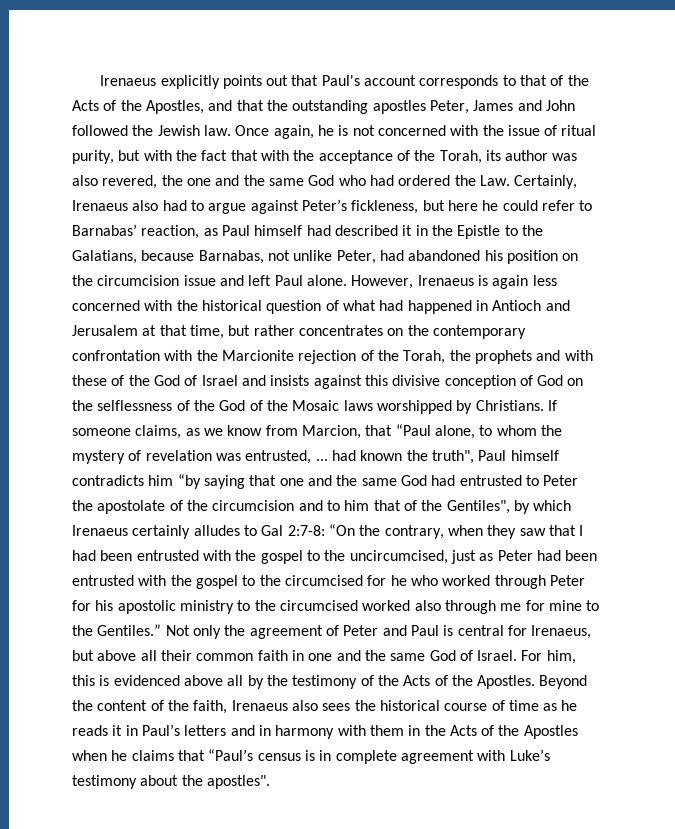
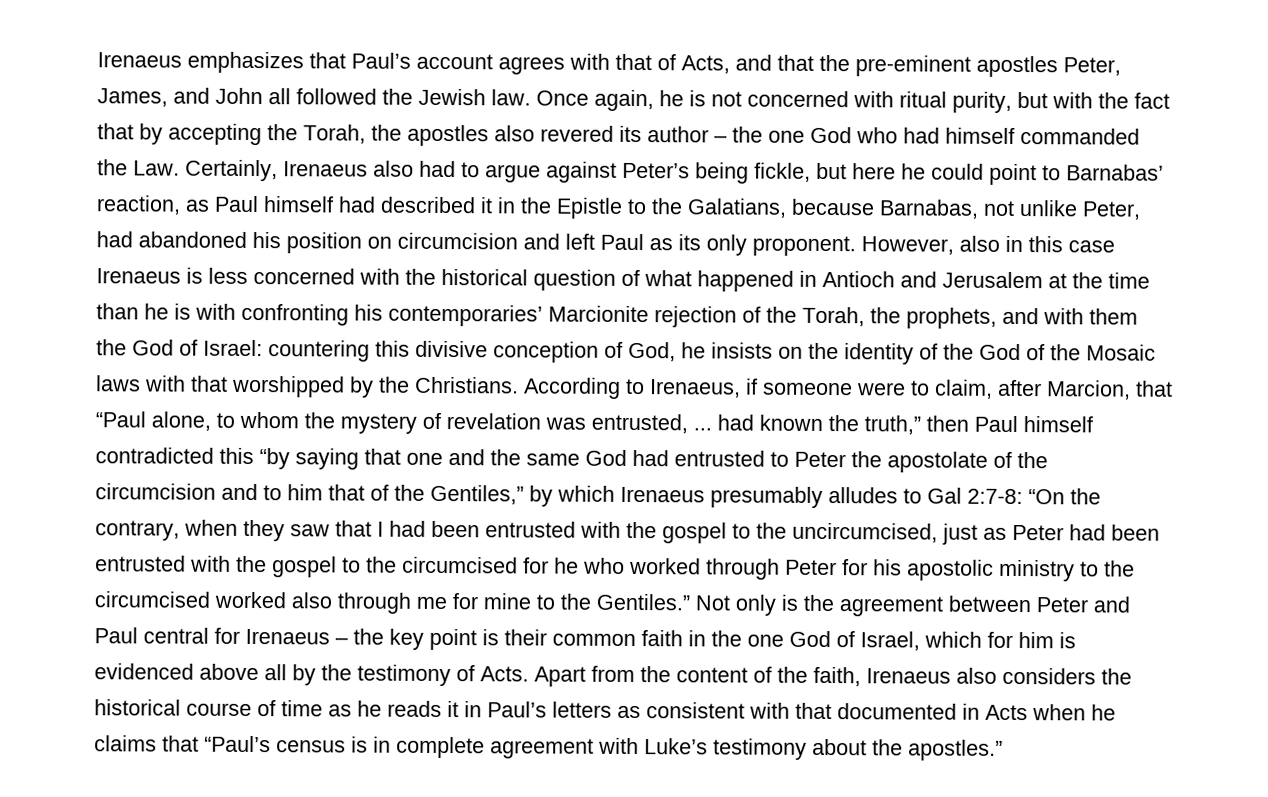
[100,75,589,89] [72,100,204,114] Irenaeus explicitly points out that Paul's account corresponds to that of the Acts of the Apostles, -> [97,51,730,75] Irenaeus emphasizes that Paul’s account agrees with that of Acts,
[292,100,369,114] outstanding -> [855,55,971,77] pre-eminent
[473,100,514,111] James -> [97,88,168,107] James,
(575, 105) none -> [268,88,291,105] all
[482,125,558,136] the issue of -> (894, 99) none
[260,150,578,164] [72,175,304,189] with the acceptance of the Torah, its author was also revered, the one and the same -> [139,123,805,147] by accepting the Torah, the apostles also revered its author – the one
[398,175,451,186] ordered -> [945,127,1140,145] himself commanded
[351,200,419,214] fickleness, -> [695,162,811,184] being fickle,
[541,200,575,211] refer -> [989,163,1037,186] point
[72,275,414,289] the circumcision issue and left Paul alone. However, -> [397,232,1115,257] circumcision and left Paul as its only proponent. However, also in this case
[492,275,529,289] again -> (203, 275) none
[379,300,404,311] had -> (692, 278) none
[159,325,526,339] [72,350,218,361] that time, but rather concentrates on the contemporary confrontation with the -> [1072,272,1150,289] [96,303,543,327] the time than he is with confronting his contemporaries’
[474,350,532,364] prophets -> [906,307,997,329] prophets,
[72,375,362,389] these of the God of Israel and insists against -> [1089,308,1138,325] [96,339,370,362] them the God of Israel: countering
[537,375,584,386] [72,400,173,411] God on the selflessness -> [628,341,914,365] God, he insists on the identity
[376,400,557,414] [72,425,298,439] worshipped by Christians. If someone claims, as we know from -> [145,375,1042,399] with that worshipped by the Christians. According to Irenaeus, if someone were to claim, after
[431,450,559,464] [72,475,174,486] truth", Paul himself contradicts him -> [864,415,1093,435] [95,447,254,465] truth,” then Paul himself contradicted this
[446,500,510,514] Gentiles", -> [430,484,524,505] Gentiles,”
[132,525,191,539] certainly -> [710,486,823,508] presumably
(221, 632) none -> [781,594,798,611] is
[325,625,339,636] of -> [948,595,1031,613] between
[443,625,454,636] is -> (138, 635) none
[531,625,592,639] [72,650,576,664] [72,675,95,686] Irenaeus, but above all their common faith in one and the same God of Israel. For him, this -> [245,628,1054,651] Irenaeus – the key point is their common faith in the one God of Israel, which for him
[377,675,588,689] the Acts of the Apostles. Beyond -> [480,665,635,687] Acts. Apart from
[322,703,351,711] sees -> [1002,667,1096,685] considers
[230,725,578,739] and in harmony with them in the Acts of the Apostles -> [617,702,1028,721] as consistent with that documented in Acts
[206,775,270,789] apostles". -> [908,739,1003,761] apostles.”

